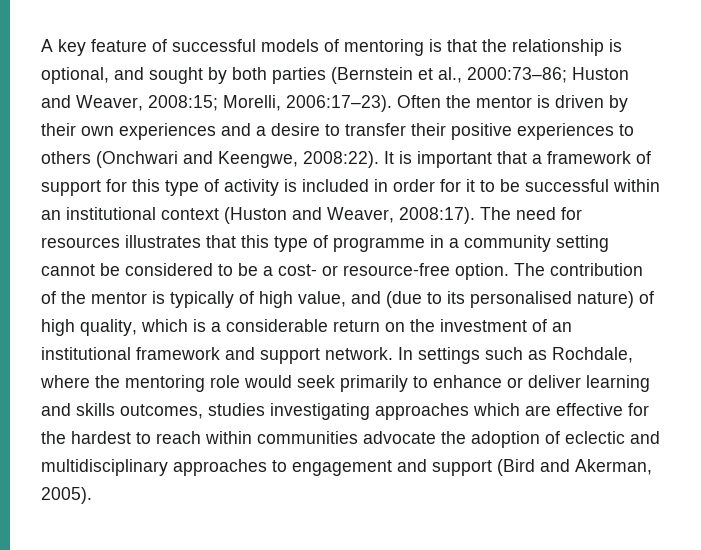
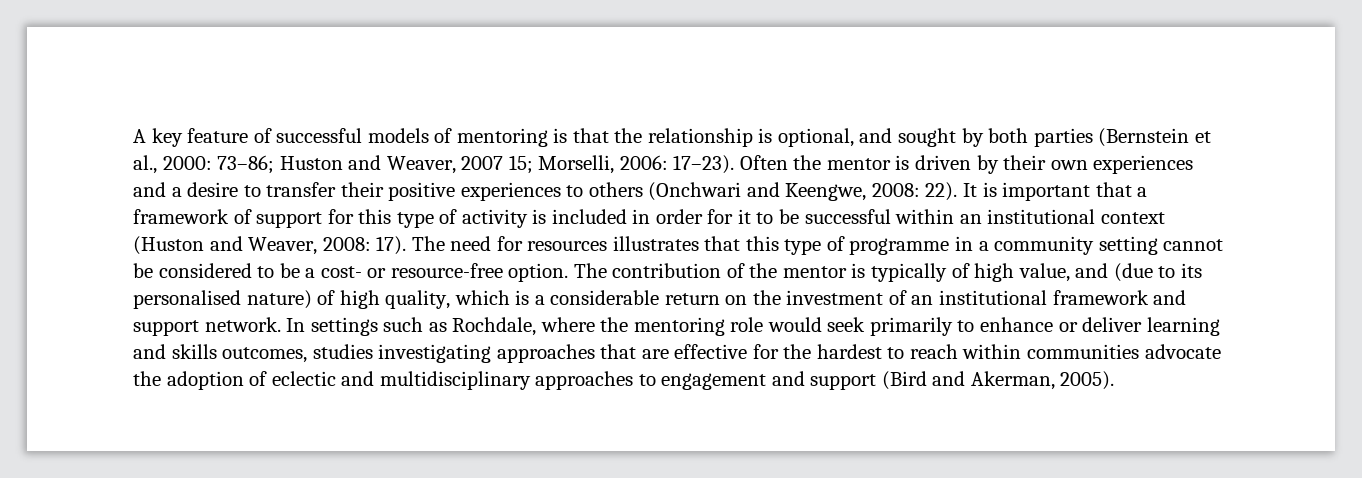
[467,67,567,83] 2000:73–86; -> [162,155,275,174] 2000: 73–86;
[148,95,392,112] 2008:15; Morelli, 2006:17–23). -> [461,155,735,174] 2007 15; Morselli, 2006: 17–23).
[303,151,379,168] 2008:22). -> [871,182,958,201] 2008: 22).
[399,207,475,224] 2008:17). -> [322,236,407,255] 2008: 17).
[473,403,520,416] which -> [600,344,637,359] that

